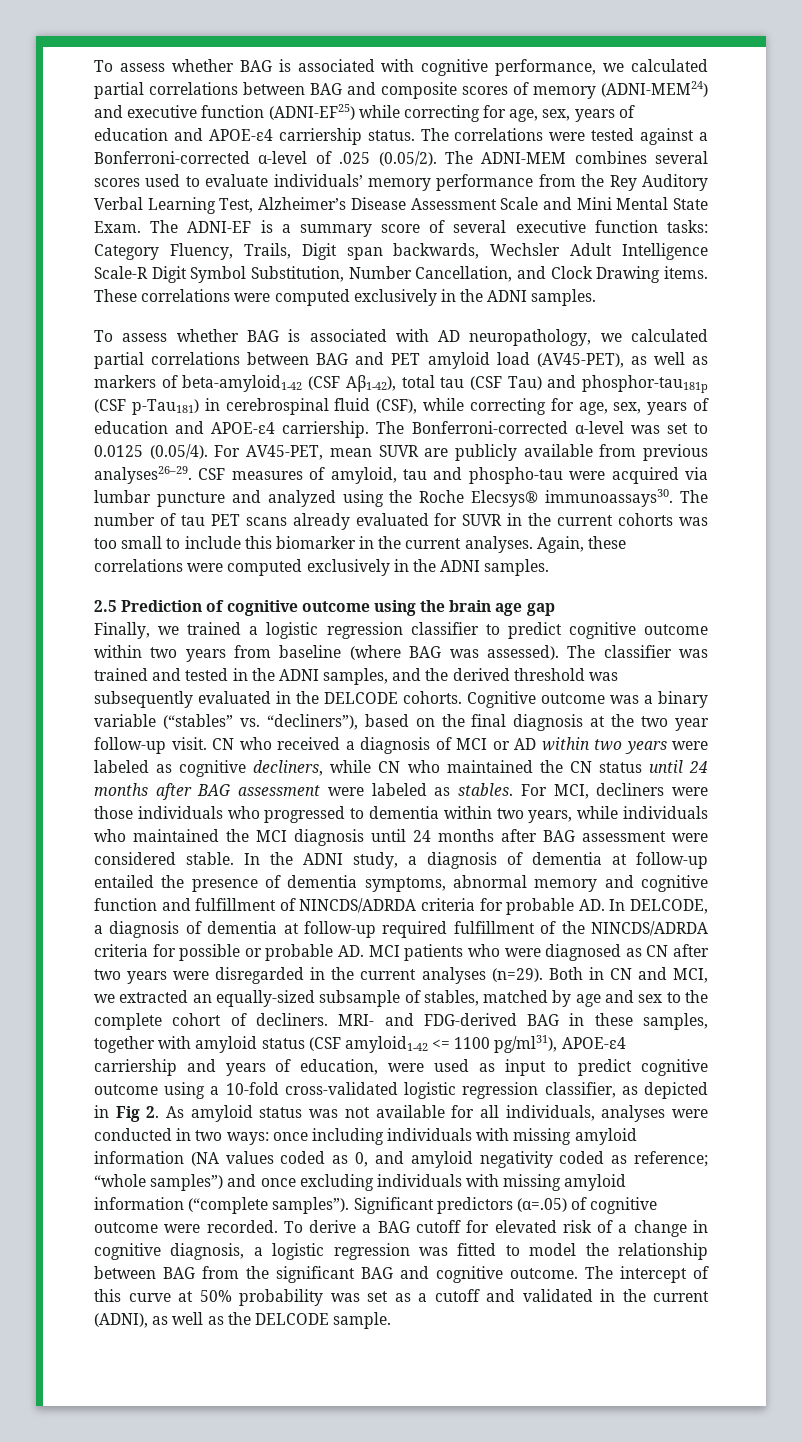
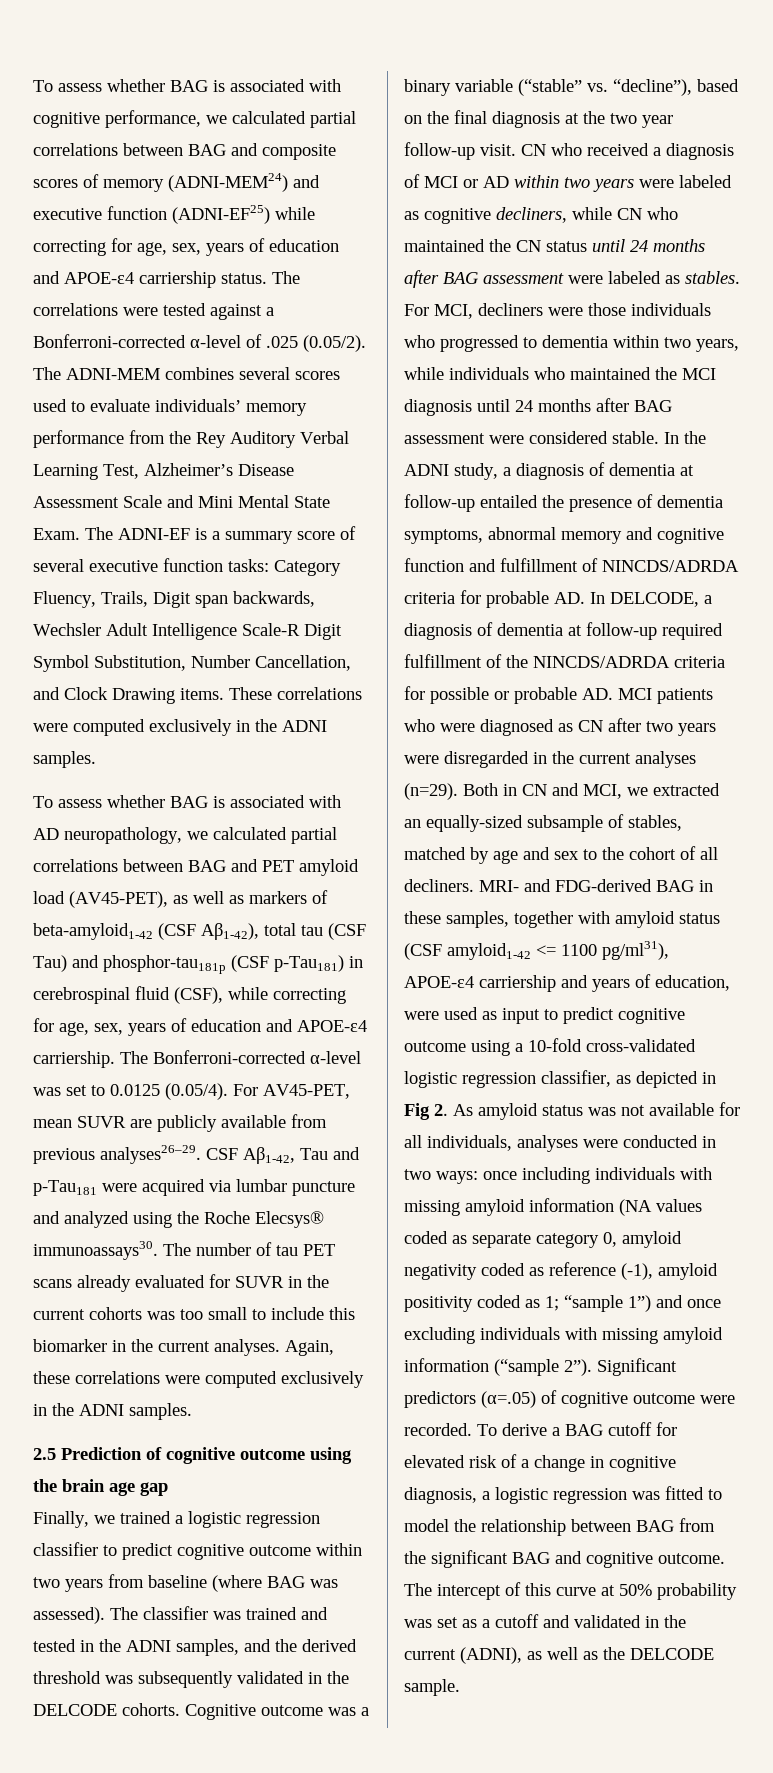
[231,467,563,484] measures of amyloid, tau and phospho-tau -> [243,1147,360,1164] [33,1180,97,1196] Aβ1-42, Tau and p-Tau181
[198,691,271,704] evaluated -> [237,1671,304,1684] validated
[162,714,358,730] (“stables” vs. “decliners”), -> [518,79,692,96] (“stable” vs. “decline”),
[94,1013,162,1030] complete -> (624, 853) none
(247, 1019) none -> [700,847,718,860] all
[355,1151,404,1167] 0, and -> [472,1232,617,1248] separate category 0,
[633,1151,708,1167] [94,1174,224,1191] reference; “whole samples”) -> [549,1262,718,1280] [404,1295,651,1312] reference (-1), amyloid positivity coded as 1; “sample 1”)
[188,1197,350,1214] (“complete samples”). -> [494,1359,592,1376] (“sample 2”).

